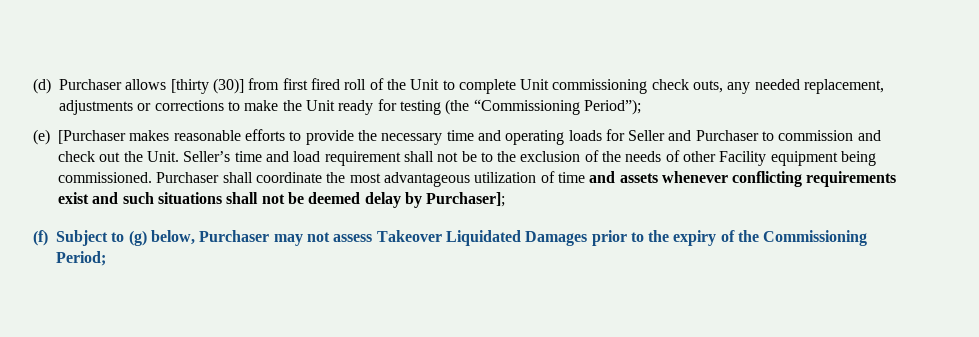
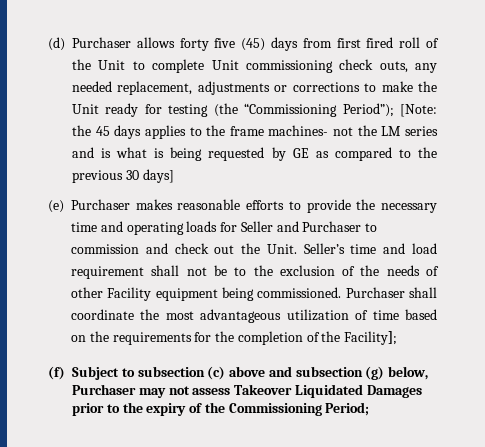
[170,78,244,94] [thirty (30)] -> [179,37,298,51] forty five (45) days
(641, 107) none -> [400,104,437,117] [72,125,438,139] [72,147,437,161] [72,169,174,183] [Note: the 45 days applies to the frame machines- not the LM series and is what is being requested by GE as compared to the previous 30 days]
[58,130,126,144] [Purchaser -> [71,199,130,210] Purchaser
[589,171,897,187] [58,192,506,208] [33,230,125,246] and assets whenever conflicting requirements exist and such situations shall not be deemed delay by Purchaser]; // (f) Subject to -> [405,309,437,320] [71,331,398,345] [48,366,363,380] based on the requirements for the completion of the Facility]; // (f) Subject to subsection (c) above and subsection

